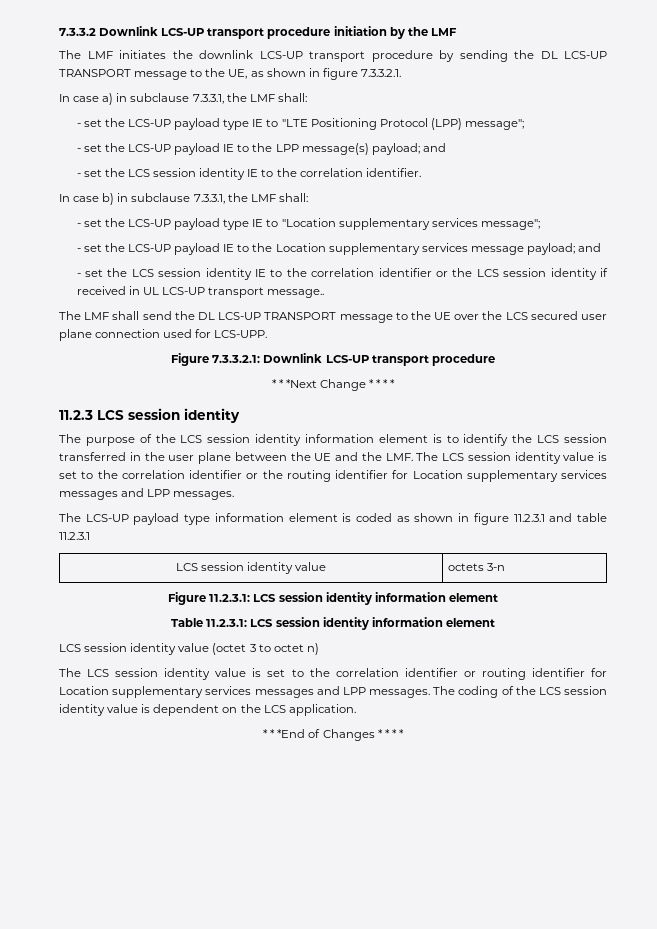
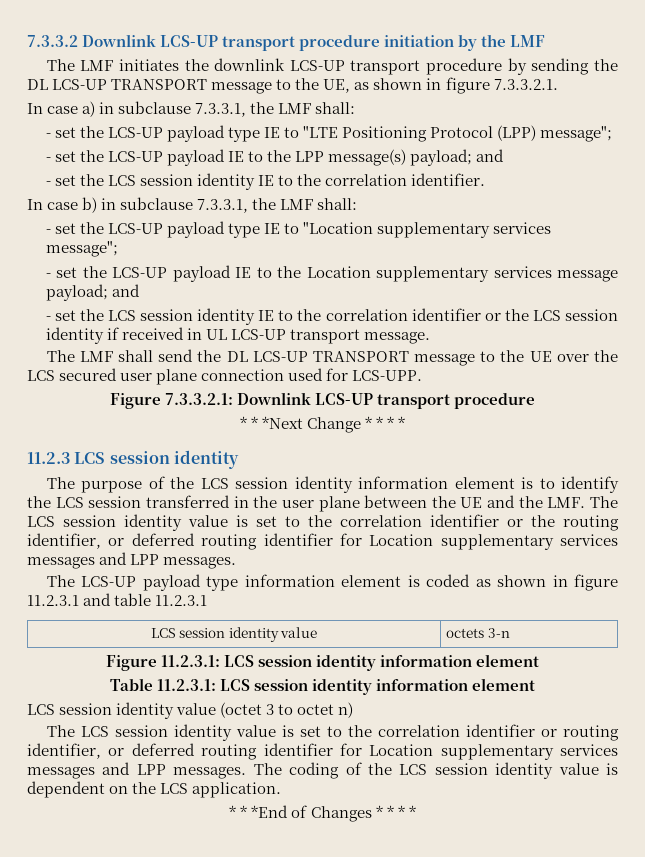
[267,289,325,298] message.. -> [364,332,431,344] message.
(331, 476) none -> [27,533,258,550] identifier, or deferred routing
(526, 674) none -> [27,743,258,760] identifier, or deferred routing

